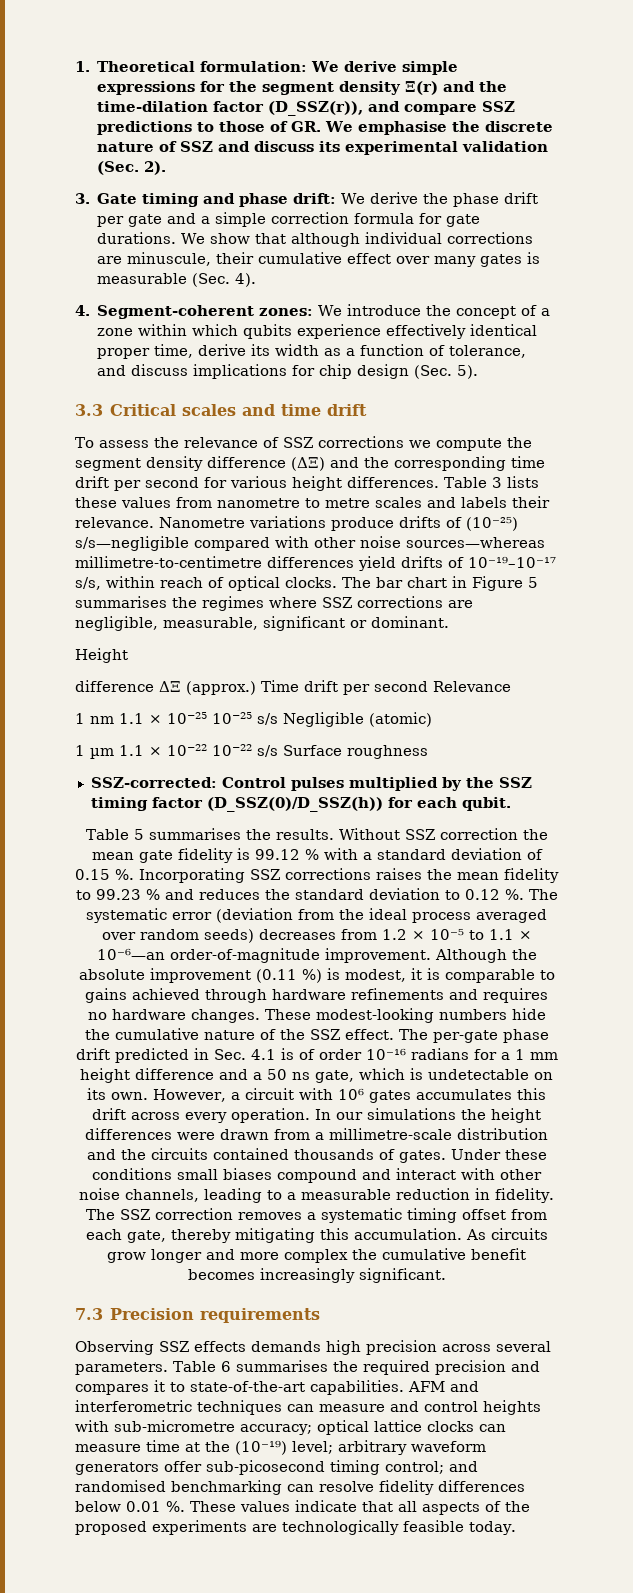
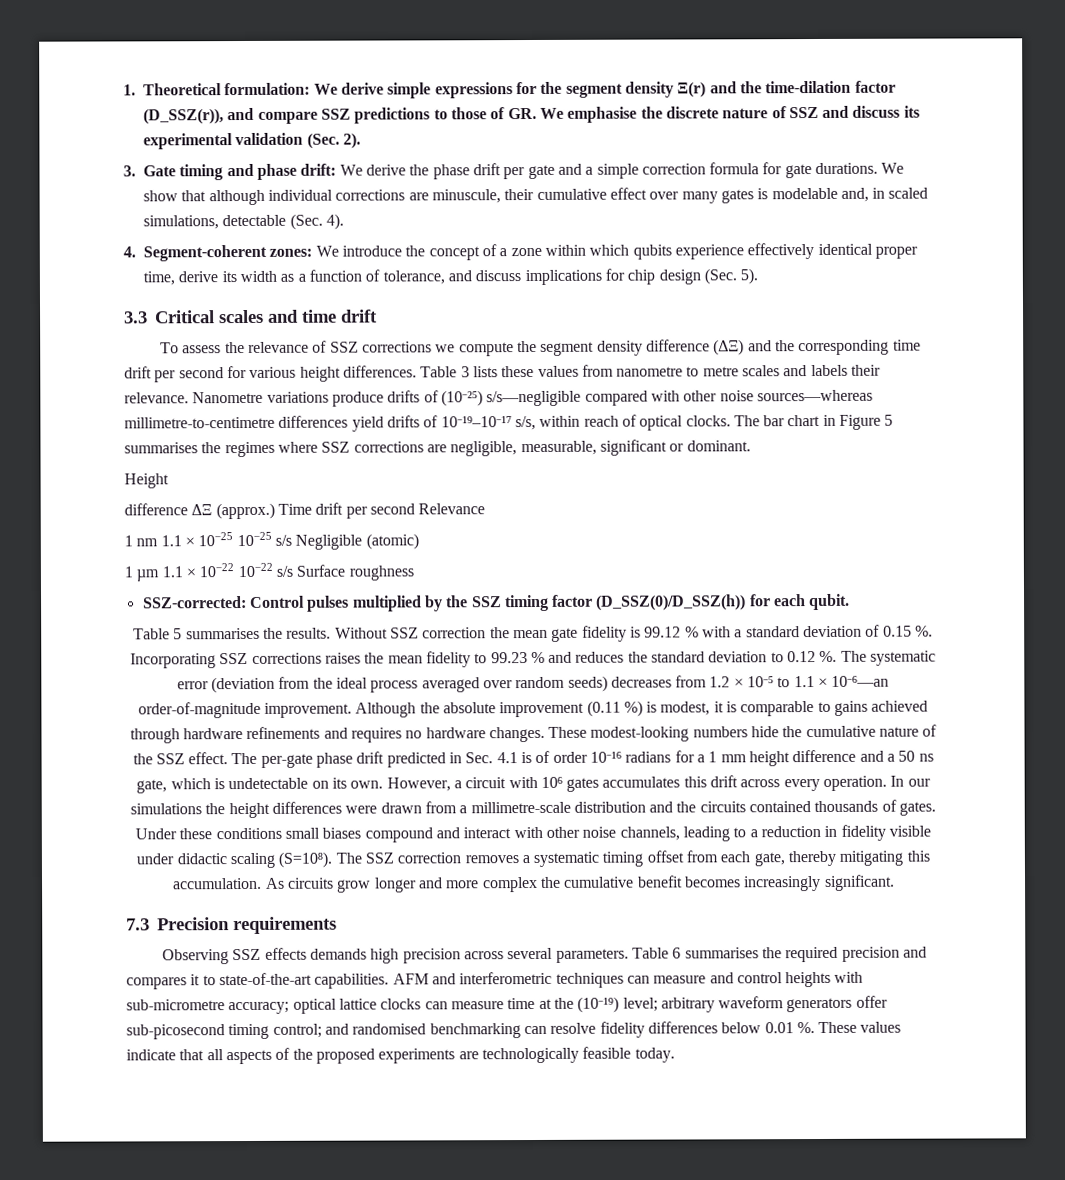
[97,273,188,284] measurable -> [771,187,929,202] [143,214,287,230] modelable and, in scaled simulations, detectable
[301,1189,392,1200] measurable -> (758, 833) none
[495,1188,555,1203] fidelity. -> [840,824,931,841] [136,851,333,869] fidelity visible under didactic scaling (S=10⁸).

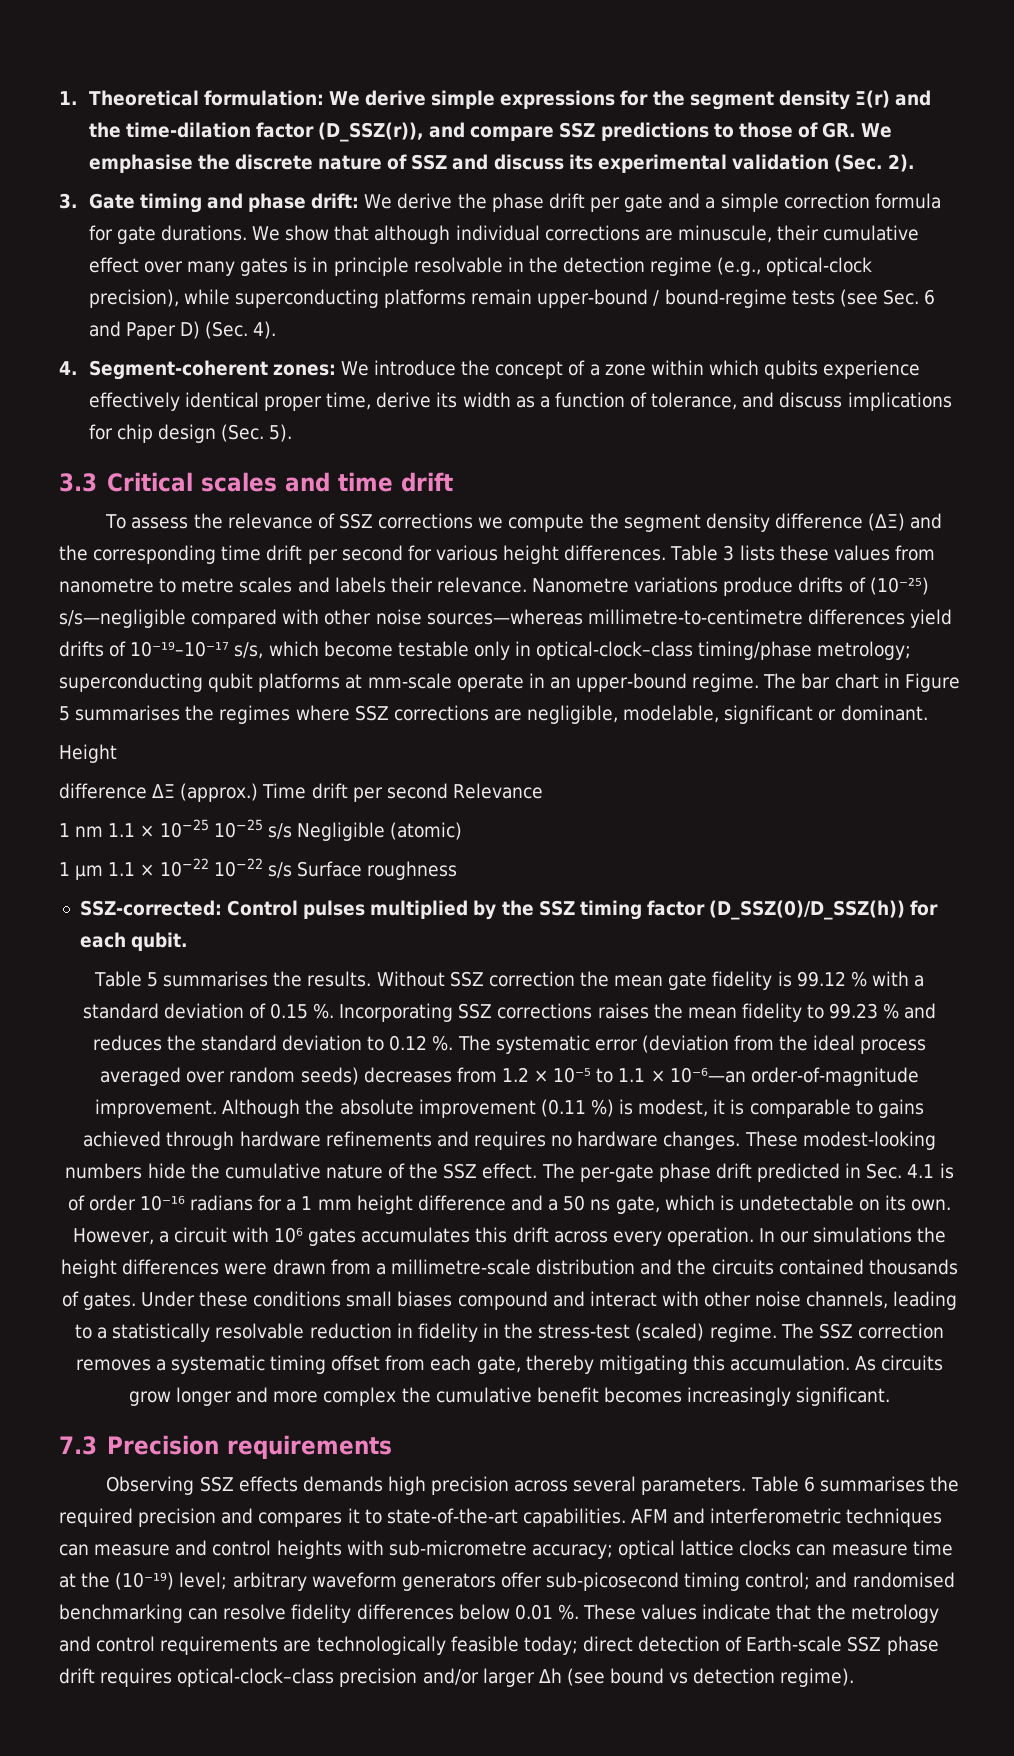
[771,187,929,202] [143,214,287,230] modelable and, in scaled simulations, detectable -> [312,257,873,276] [88,289,936,308] [88,321,200,340] in principle resolvable in the detection regime (e.g., optical-clock precision), while superconducting platforms remain upper-bound / bound-regime tests (see Sec. 6 and Paper D)
[539,414,731,431] within reach of optical clocks. -> [268,641,912,660] [59,673,760,692] which become testable only in optical-clock–class timing/phase metrology; superconducting qubit platforms at mm-scale operate in an upper-bound regime.
[520,440,597,456] measurable, -> [623,705,720,723] modelable,
(758, 833) none -> [112,1323,305,1342] statistically resolvable
[888,825,931,837] [136,851,333,869] visible under didactic scaling (S=10⁸). -> [483,1323,777,1342] in the stress-test (scaled) regime.
[206,1046,675,1065] all aspects of the proposed experiments are technologically feasible today. -> [816,1604,939,1623] [59,1636,939,1655] [59,1668,855,1687] the metrology and control requirements are technologically feasible today; direct detection of Earth-scale SSZ phase drift requires optical-clock–class precision and/or larger Δh (see bound vs detection regime).

